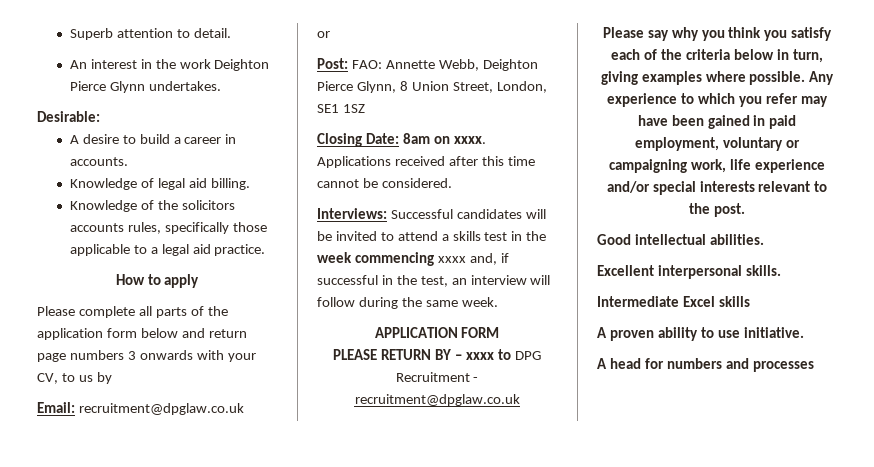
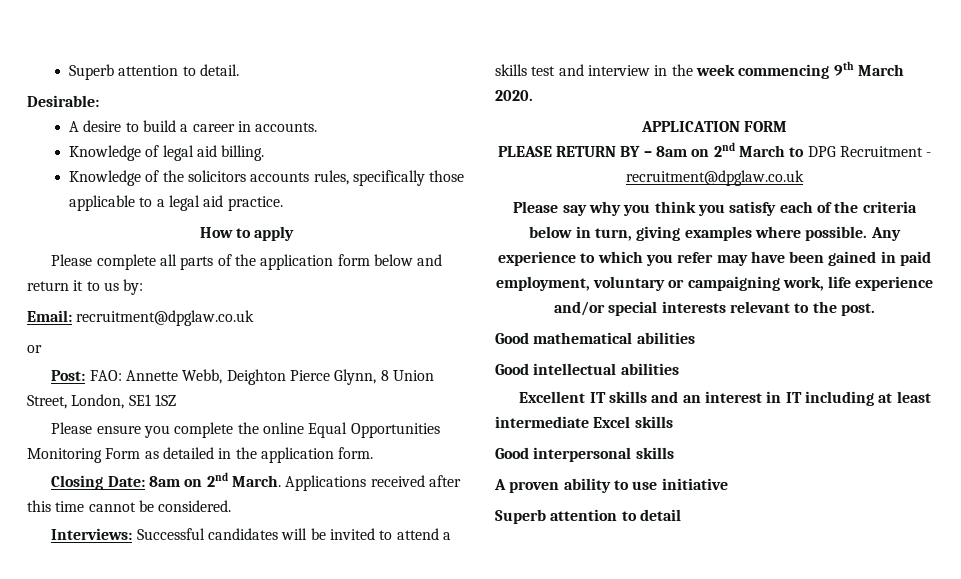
[69,59,270,71] [69,81,221,93] // An interest in the work Deighton Pierce Glynn undertakes. -> (240, 70) none
[37,350,256,362] [37,373,58,384] page numbers 3 onwards with your CV, -> [73,280,84,291] it
[96,372,112,384] by -> [123,279,144,295] by:
(365, 108) none -> [51,422,440,438] [27,447,374,463] // Please ensure you complete the online Equal Opportunities Monitoring Form as detailed in the application form.
[453,136,486,144] xxxx. -> [206,472,281,487] 2nd March.
(508, 236) none -> [558,64,650,76] and interview
[437,253,509,265] [317,275,551,287] [317,297,498,309] xxxx and, if successful in the test, an interview will follow during the same week. -> [833,61,904,76] [495,90,533,101] 9th March 2020.
[465,352,494,360] xxxx -> [656,142,785,157] 8am on 2nd March
(745, 210) none -> [495,332,695,344] // Good mathematical abilities
[709,234,764,245] abilities. -> [620,363,679,375] abilities
[657,265,781,279] [597,296,715,307] interpersonal skills. // Intermediate Excel -> [589,391,931,406] [495,416,673,428] [495,447,632,462] IT skills and an interest in IT including at least intermediate Excel skills // Good interpersonal
[743,327,804,338] [597,358,814,372] initiative. // A head for numbers and processes -> [661,478,728,490] [495,509,681,524] initiative // Superb attention to detail

